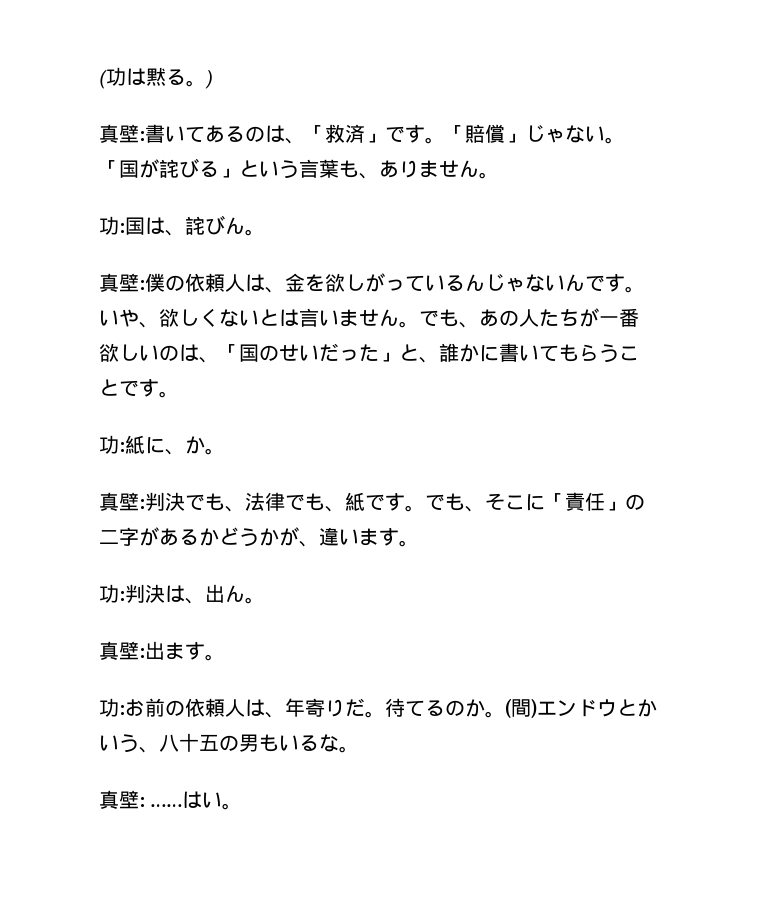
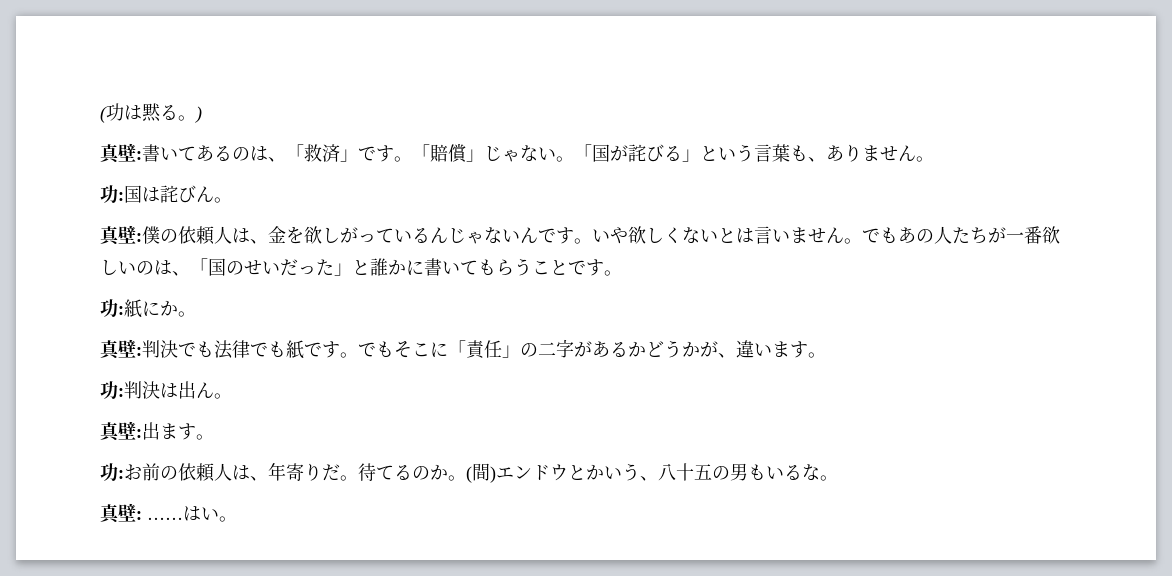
[165,230,185,236] 、 -> (160, 194) none
[139,322,159,328] 、 -> (628, 235) none
[459,322,479,328] 、 -> (898, 235) none
[419,357,439,363] 、 -> (370, 267) none
[165,449,185,455] 、 -> (160, 308) none
[225,506,245,512] 、 -> (214, 349) none
[325,506,345,512] 、 -> (286, 349) none
[465,506,485,512] 、 -> (394, 349) none
[185,598,205,604] 、 -> (178, 390) none

